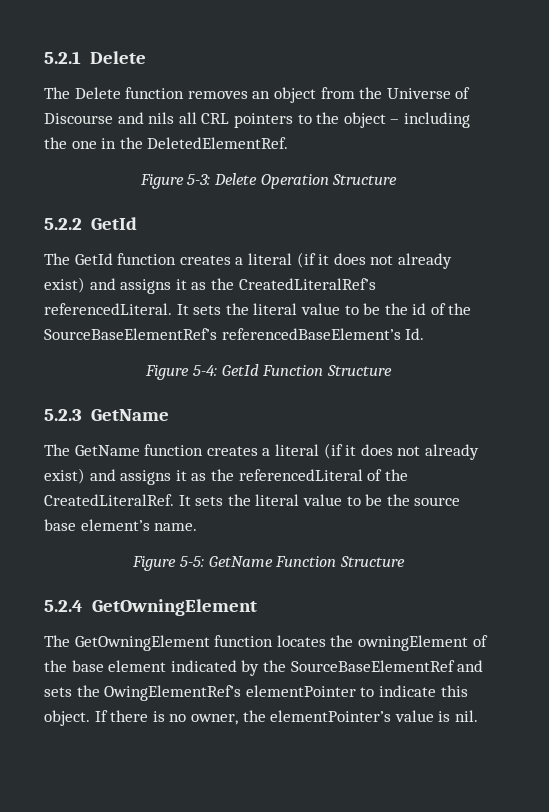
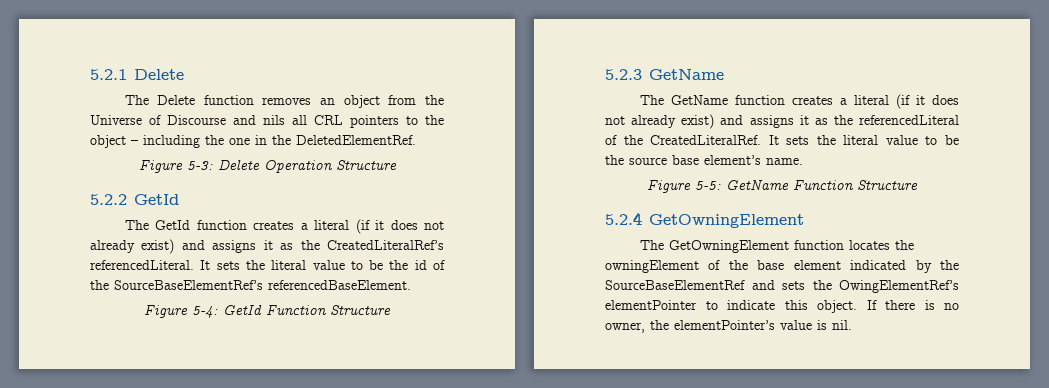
[221,328,425,340] referencedBaseElement’s Id. -> [268,280,411,290] referencedBaseElement.

